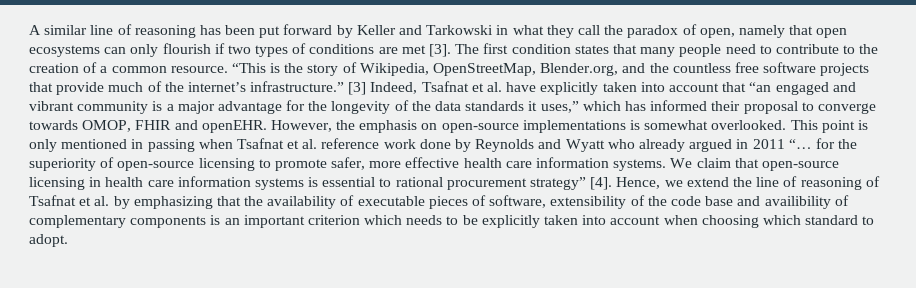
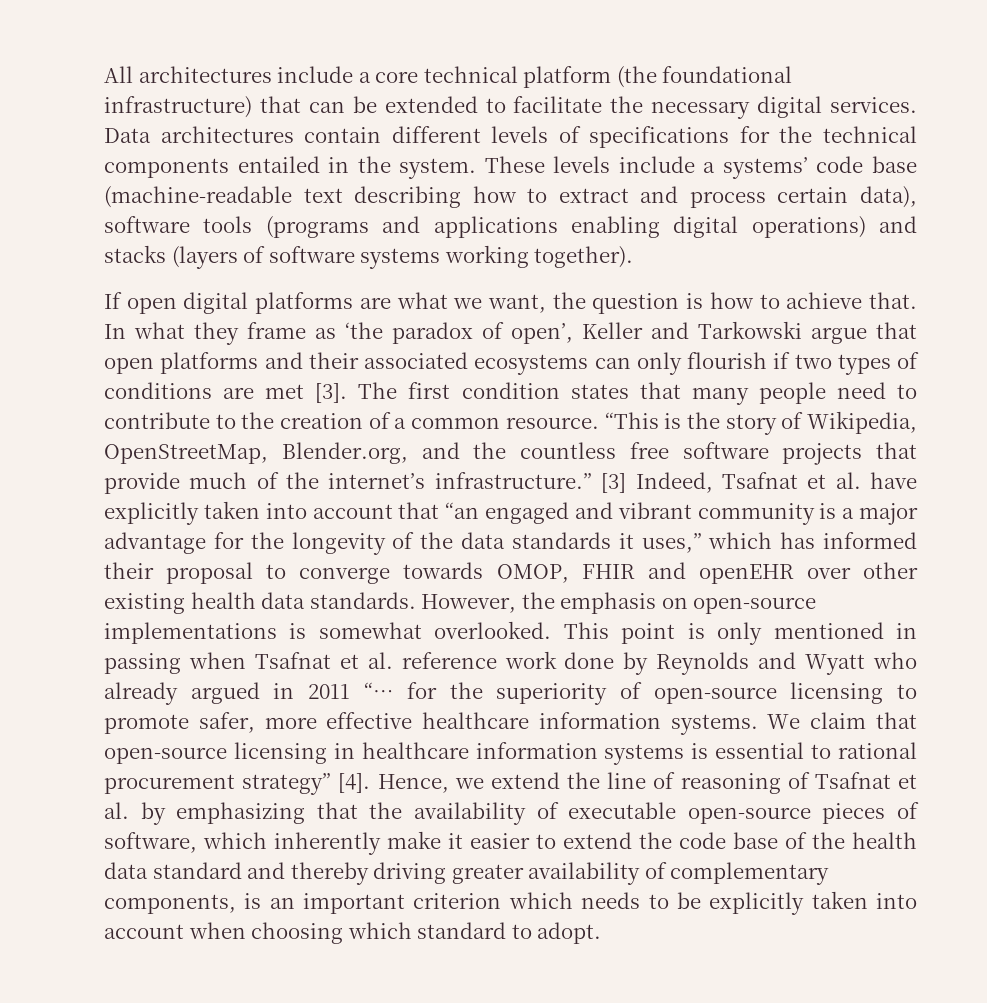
[29,24,848,38] A similar line of reasoning has been put forward by Keller and Tarkowski in what they call the paradox of open, namely that open -> [104,66,793,88] [104,96,917,119] [104,126,917,148] [104,156,917,179] [104,186,917,208] [104,216,917,238] [104,245,634,269] [104,292,917,314] [104,321,917,345] [104,352,468,374] All architectures include a core technical platform (the foundational infrastructure) that can be extended to facilitate the necessary digital services. Data architectures contain different levels of specifications for the technical components entailed in the system. These levels include a systems’ code base (machine-readable text describing how to extract and process certain data), software tools (programs and applications enabling digital operations) and stacks (layers of software systems working together). // If open digital platforms are what we want, the question is how to achieve that. In what they frame as ‘the paradox of open’, Keller and Tarkowski argue that open platforms and their associated
[201,120,267,133] openEHR. -> [698,562,919,584] [104,592,416,614] openEHR over other existing health data standards.
[463,158,532,168] health care -> [422,712,530,729] healthcare
[105,177,174,187] health care -> [361,742,469,759] healthcare
(425, 201) none -> [687,807,811,824] open-source
[550,195,831,209] extensibility of the code base and availibility -> [203,831,917,855] [104,862,641,885] which inherently make it easier to extend the code base of the health data standard and thereby driving greater availability
[130,216,207,228] components -> [104,894,236,914] components,

